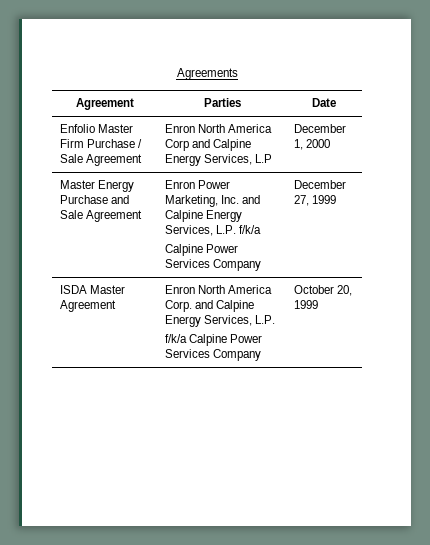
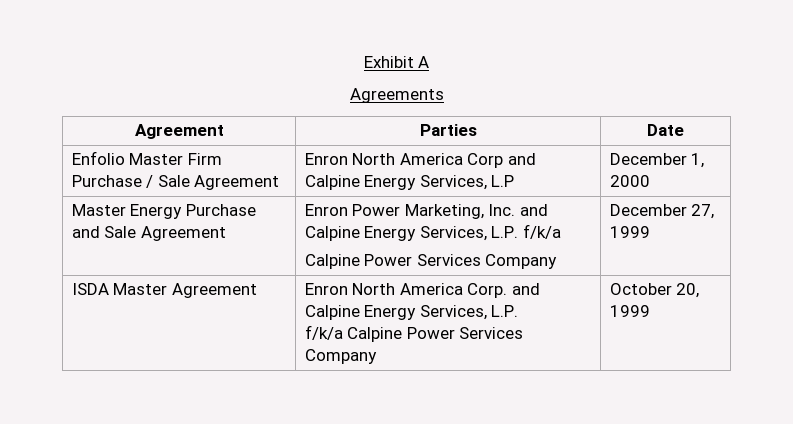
(176, 74) none -> [363,56,430,68] Exhibit A //

